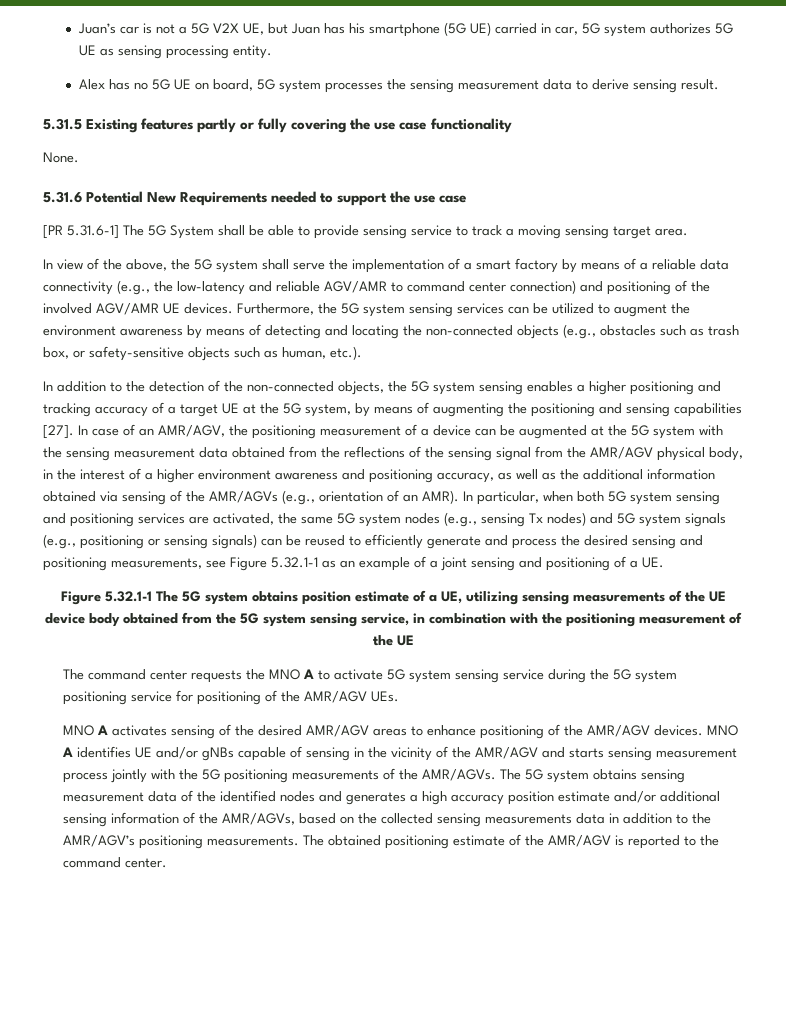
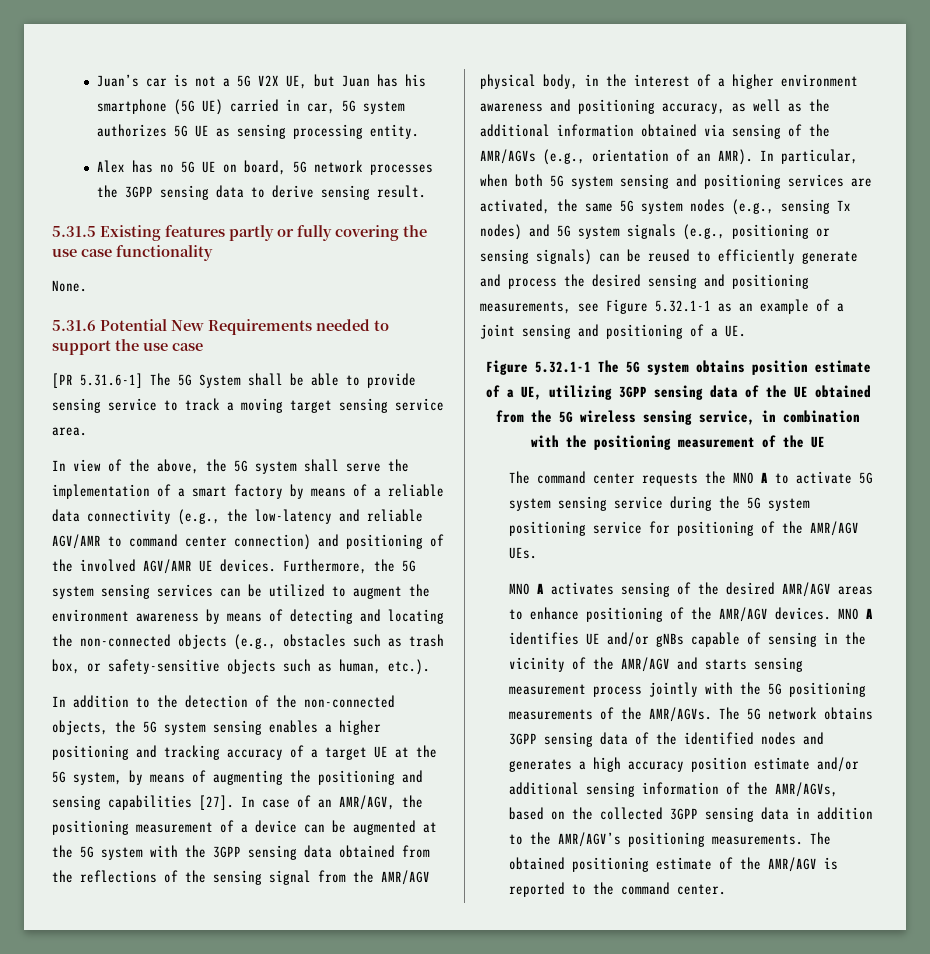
[278,80,321,93] system -> [313,160,363,173] network
[409,79,539,93] sensing measurement -> [124,185,209,200] 3GPP sensing
[565,225,651,239] sensing target -> [290,398,444,413] target sensing service
[66,447,195,461] sensing measurement -> [213,845,297,860] 3GPP sensing
[521,590,726,605] [45,613,120,627] sensing measurements of the UE device body -> [618,385,808,400] 3GPP sensing data of the UE
[263,614,306,627] system -> [580,410,636,423] wireless
[546,769,685,783] [62,792,144,802] system obtains sensing measurement -> [767,707,873,720] [508,732,593,747] network obtains 3GPP sensing
[436,813,572,827] sensing measurements -> [669,807,754,822] 3GPP sensing

